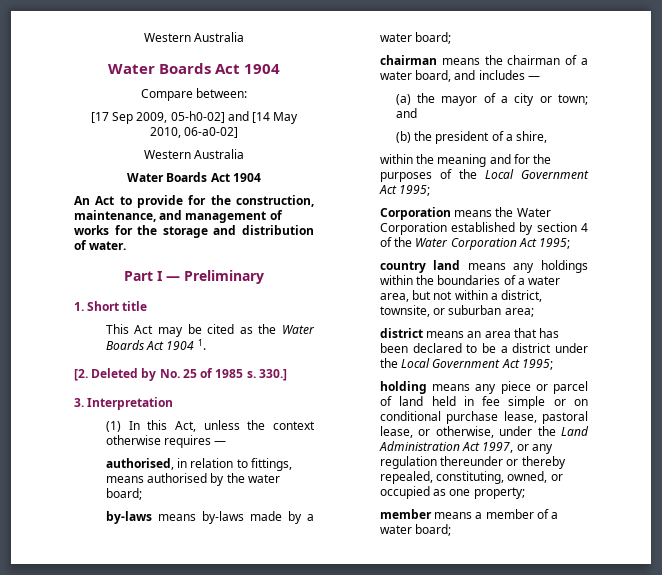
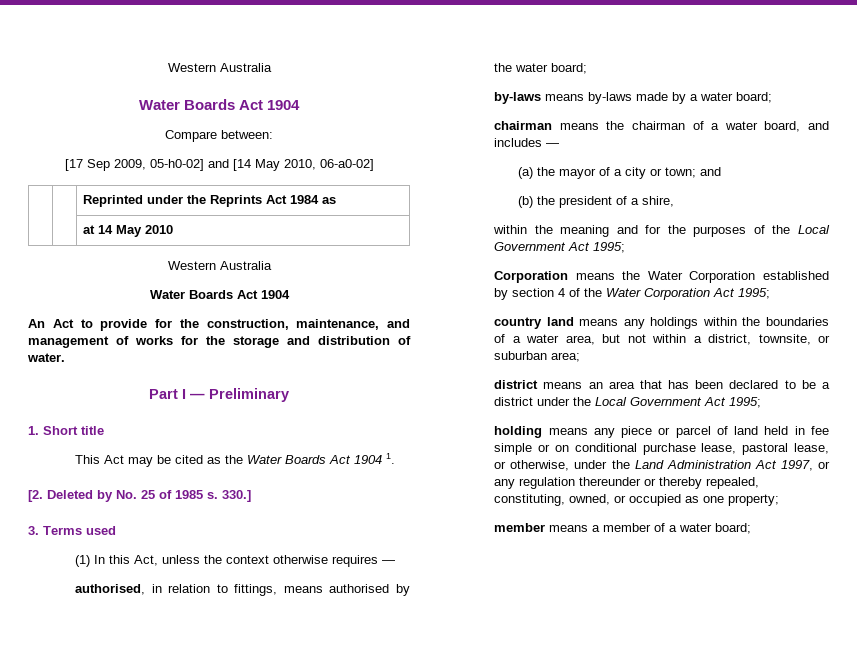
(239, 132) none -> [82,195,336,207] [82,225,173,237] // | | Reprinted under the Reprints Act 1984 as // | | at 14 May 2010
[87,397,174,410] Interpretation -> [43,526,116,535] Terms used

